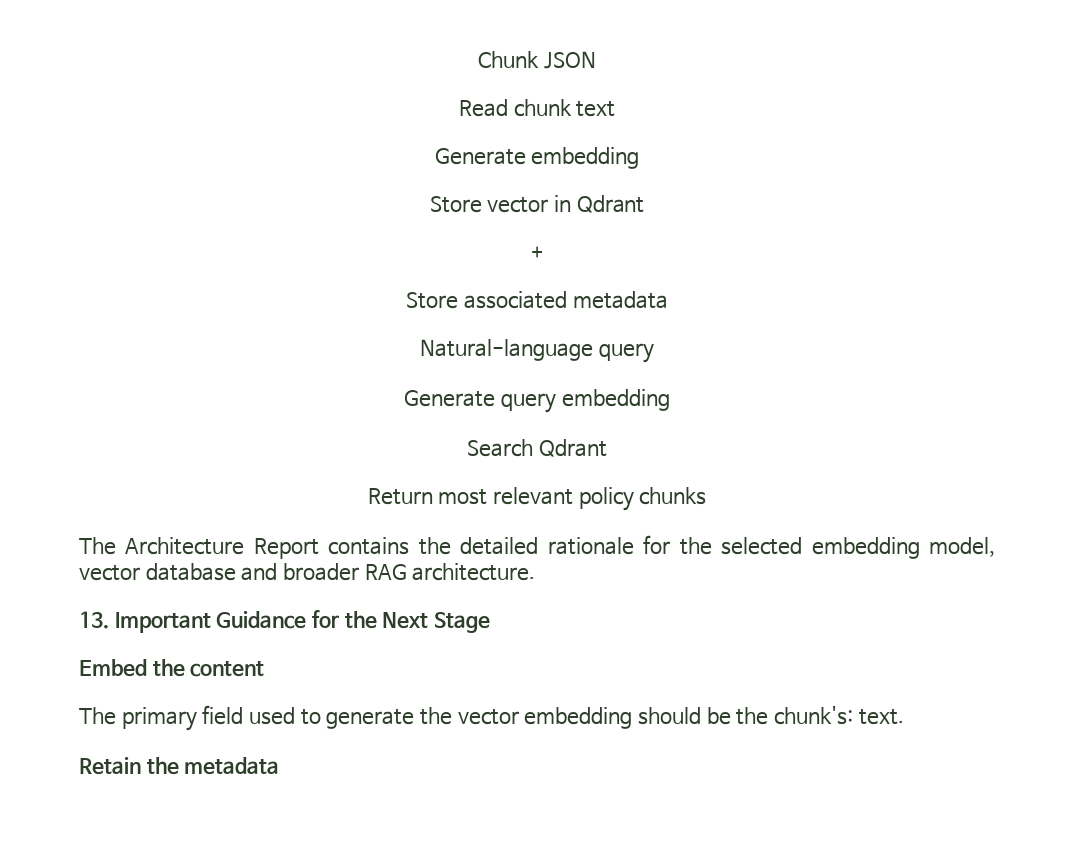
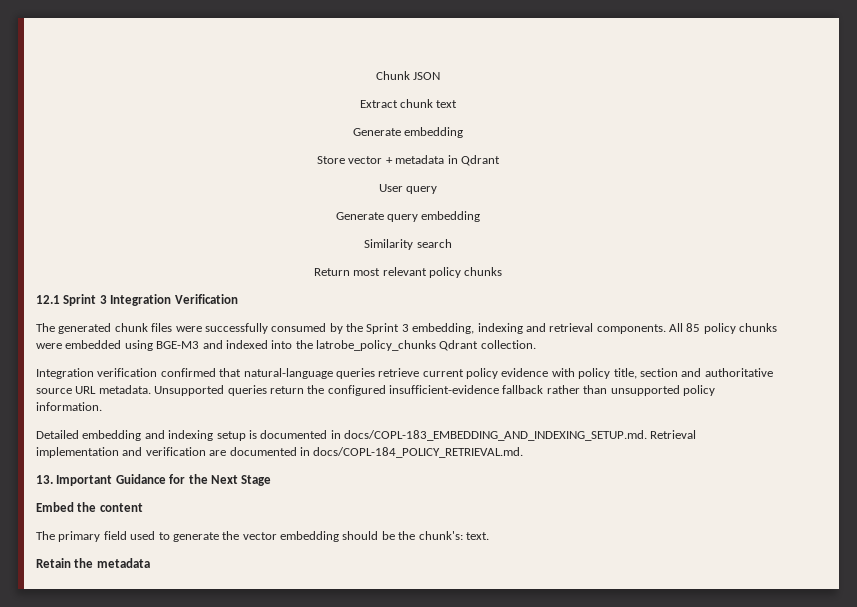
[458,99,508,117] Read -> [359,100,398,108] Extract
(549, 205) none -> [385,155,445,164] + metadata
[531,246,543,259] [406,291,668,309] [420,339,594,361] + // Store associated metadata // Natural-language -> [378,184,403,192] User
[467,439,607,457] Search Qdrant -> [364,239,452,250] Similarity search
[79,535,996,559] [79,563,536,581] The Architecture Report contains the detailed rationale for the selected embedding model, vector database and broader RAG architecture. -> [36,294,238,306] [36,323,778,334] [36,340,536,351] [36,368,773,379] [36,385,715,396] [36,402,102,411] [36,430,697,441] [36,447,524,458] 12.1 Sprint 3 Integration Verification // The generated chunk files were successfully consumed by the Sprint 3 embedding, indexing and retrieval components. All 85 policy chunks were embedded using BGE-M3 and indexed into the latrobe_policy_chunks Qdrant collection. // Integration verification confirmed that natural-language queries retrieve current policy evidence with policy title, section and authoritative source URL metadata. Unsupported queries return the configured insufficient-evidence fallback rather than unsupported policy information. // Detailed embedding and indexing setup is documented in docs/COPL-183_EMBEDDING_AND_INDEXING_SETUP.md. Retrieval implementation and verification are documented in docs/COPL-184_POLICY_RETRIEVAL.md.

